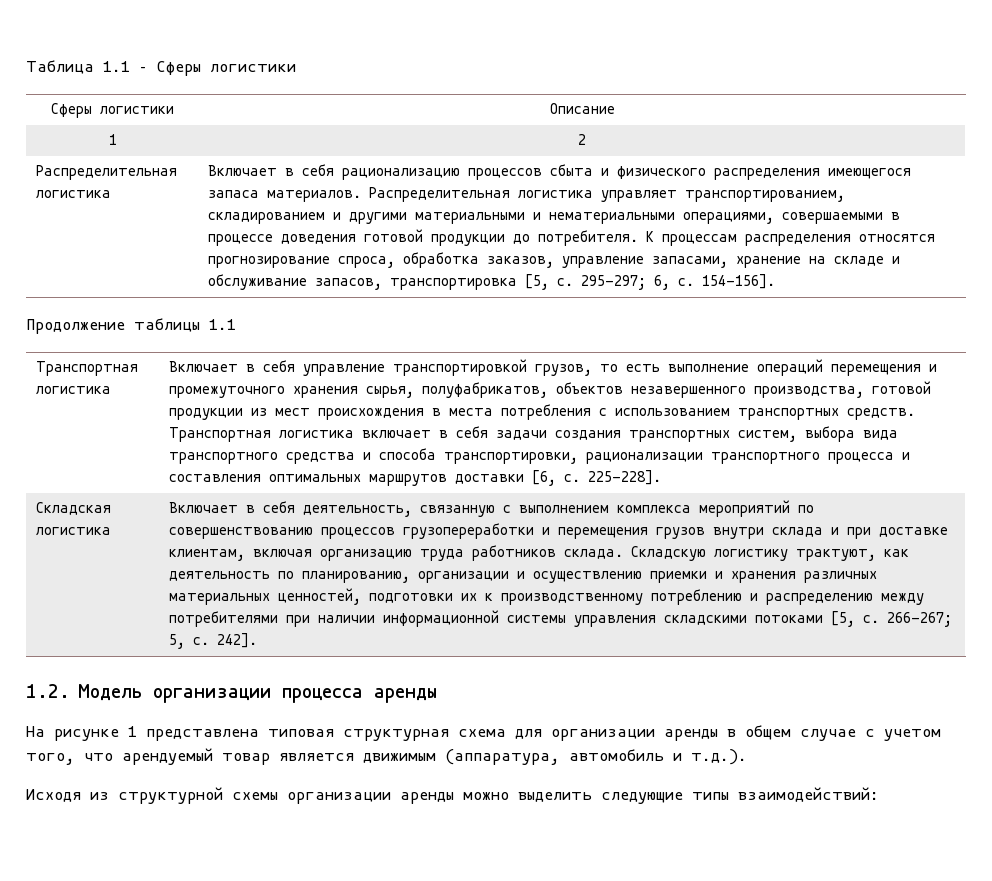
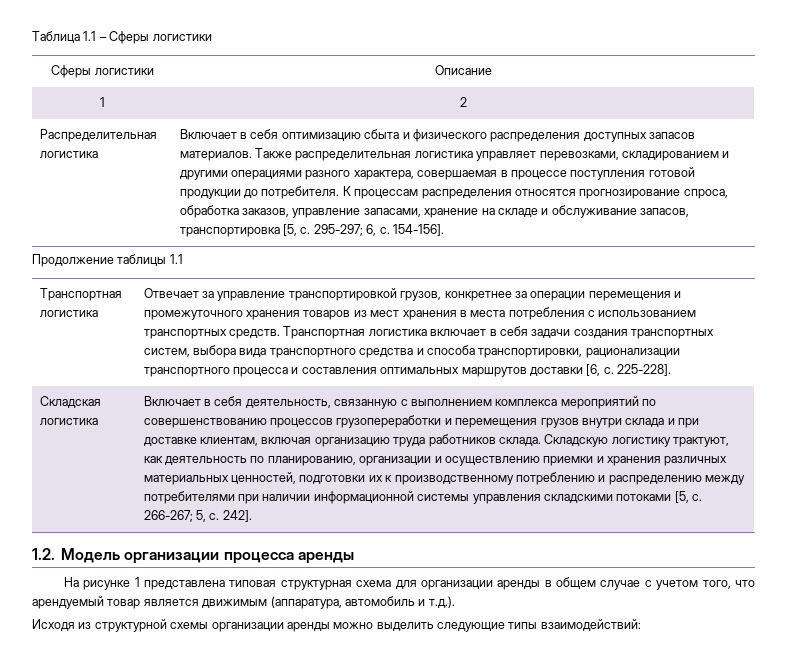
[342,168,543,180] рационализацию процессов -> [281,132,361,141] оптимизацию
[828,168,912,179] [208,187,511,202] имеющегося запаса материалов. Распределительная -> [583,132,696,142] [179,148,412,161] доступных запасов материалов. Также распределительная
[685,190,846,202] транспортированием, -> [539,151,619,161] перевозками,
[415,212,884,224] материальными и нематериальными операциями, совершаемыми -> [231,170,498,180] операциями разного характера, совершаемая
[281,234,357,244] доведения -> [570,170,646,180] поступления
[169,359,938,376] [169,381,932,398] [169,408,244,420] Включает в себя управление транспортировкой грузов, то есть выполнение операций перемещения и промежуточного хранения сырья, полуфабрикатов, объектов незавершенного производства, готовой продукции -> [143,288,682,301] [143,310,351,320] Отвечает за управление транспортировкой грузов, конкретнее за операции перемещения и промежуточного хранения товаров
[318,408,425,420] происхождения -> [402,310,457,320] хранения

